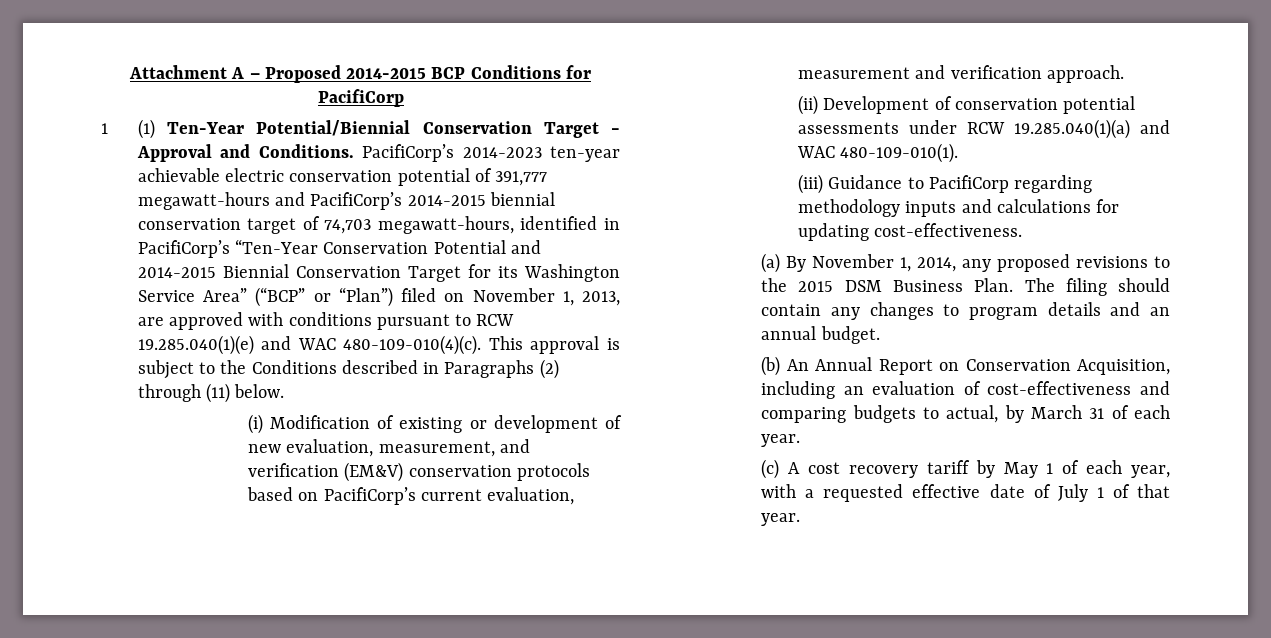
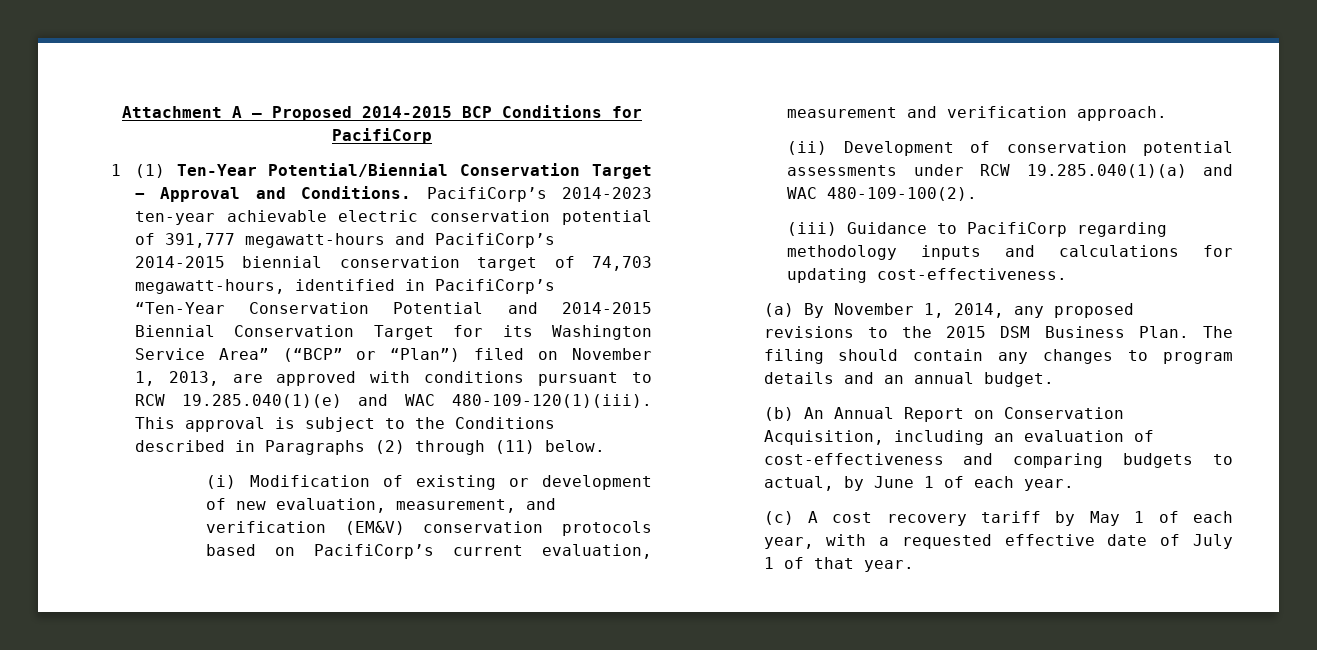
[343,335,482,355] 480-109-010(4)(c). -> [452,394,652,408] 480-109-120(1)(iii).
[840,143,959,163] 480-109-010(1). -> [827,187,978,201] 480-109-100(2).
[1030,405,1105,419] March 31 -> [873,476,934,488] June 1

